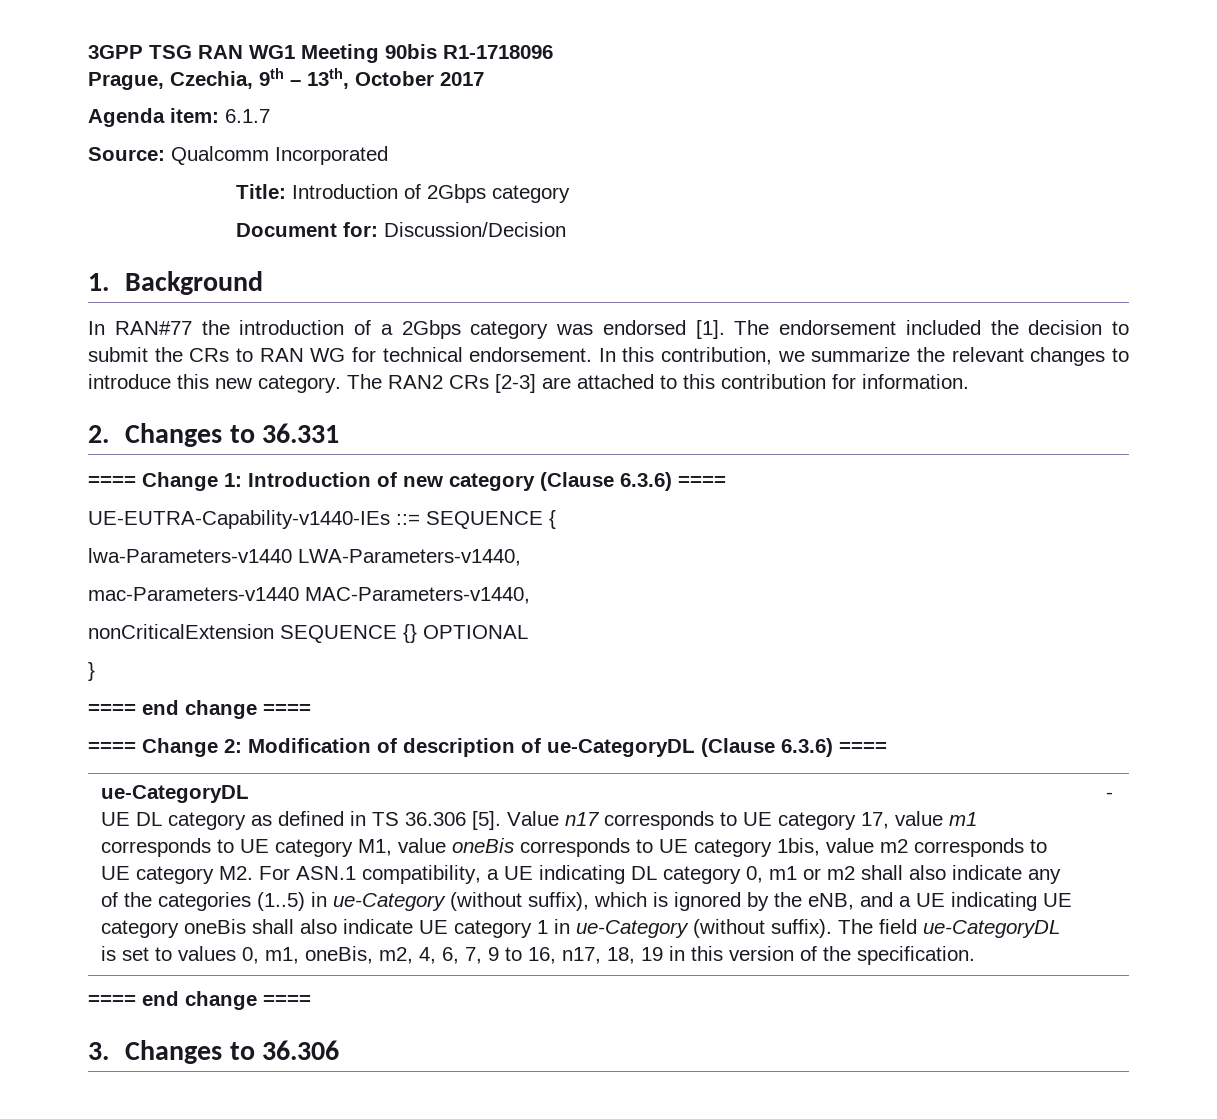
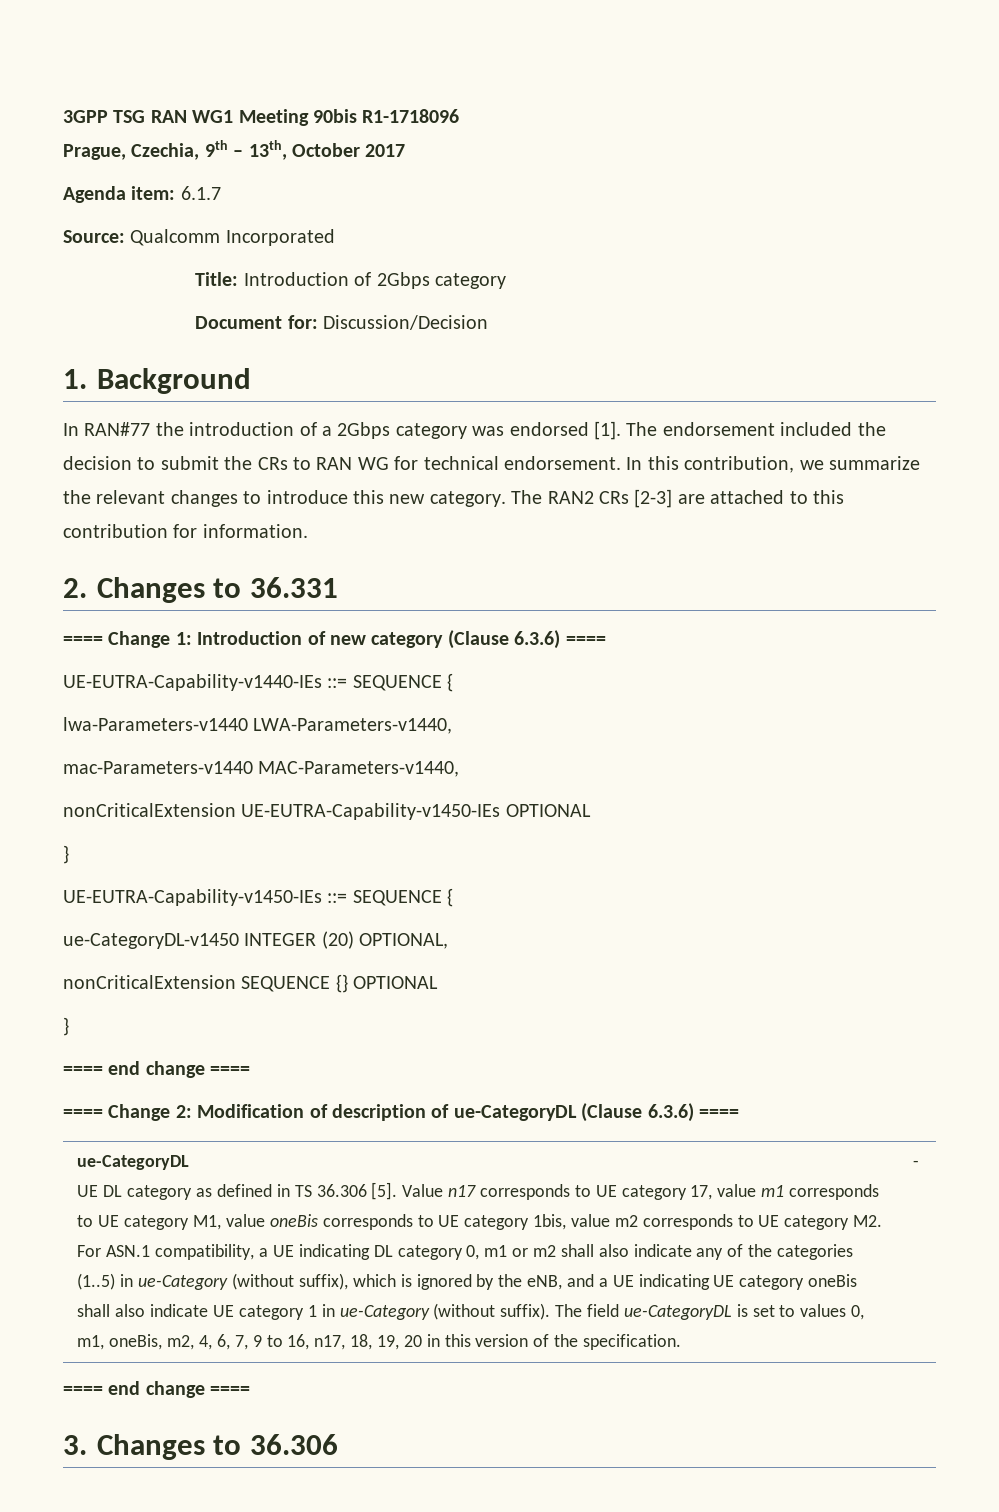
(530, 595) none -> [63,803,591,820] [63,845,69,864] [63,888,454,907] [63,931,449,949] // nonCriticalExtension UE-EUTRA-Capability-v1450-IEs OPTIONAL // } // UE-EUTRA-Capability-v1450-IEs ::= SEQUENCE { // ue-CategoryDL-v1450 INTEGER (20) OPTIONAL,
[641,947,664,961] 19 -> [376,1335,422,1350] 19, 20

